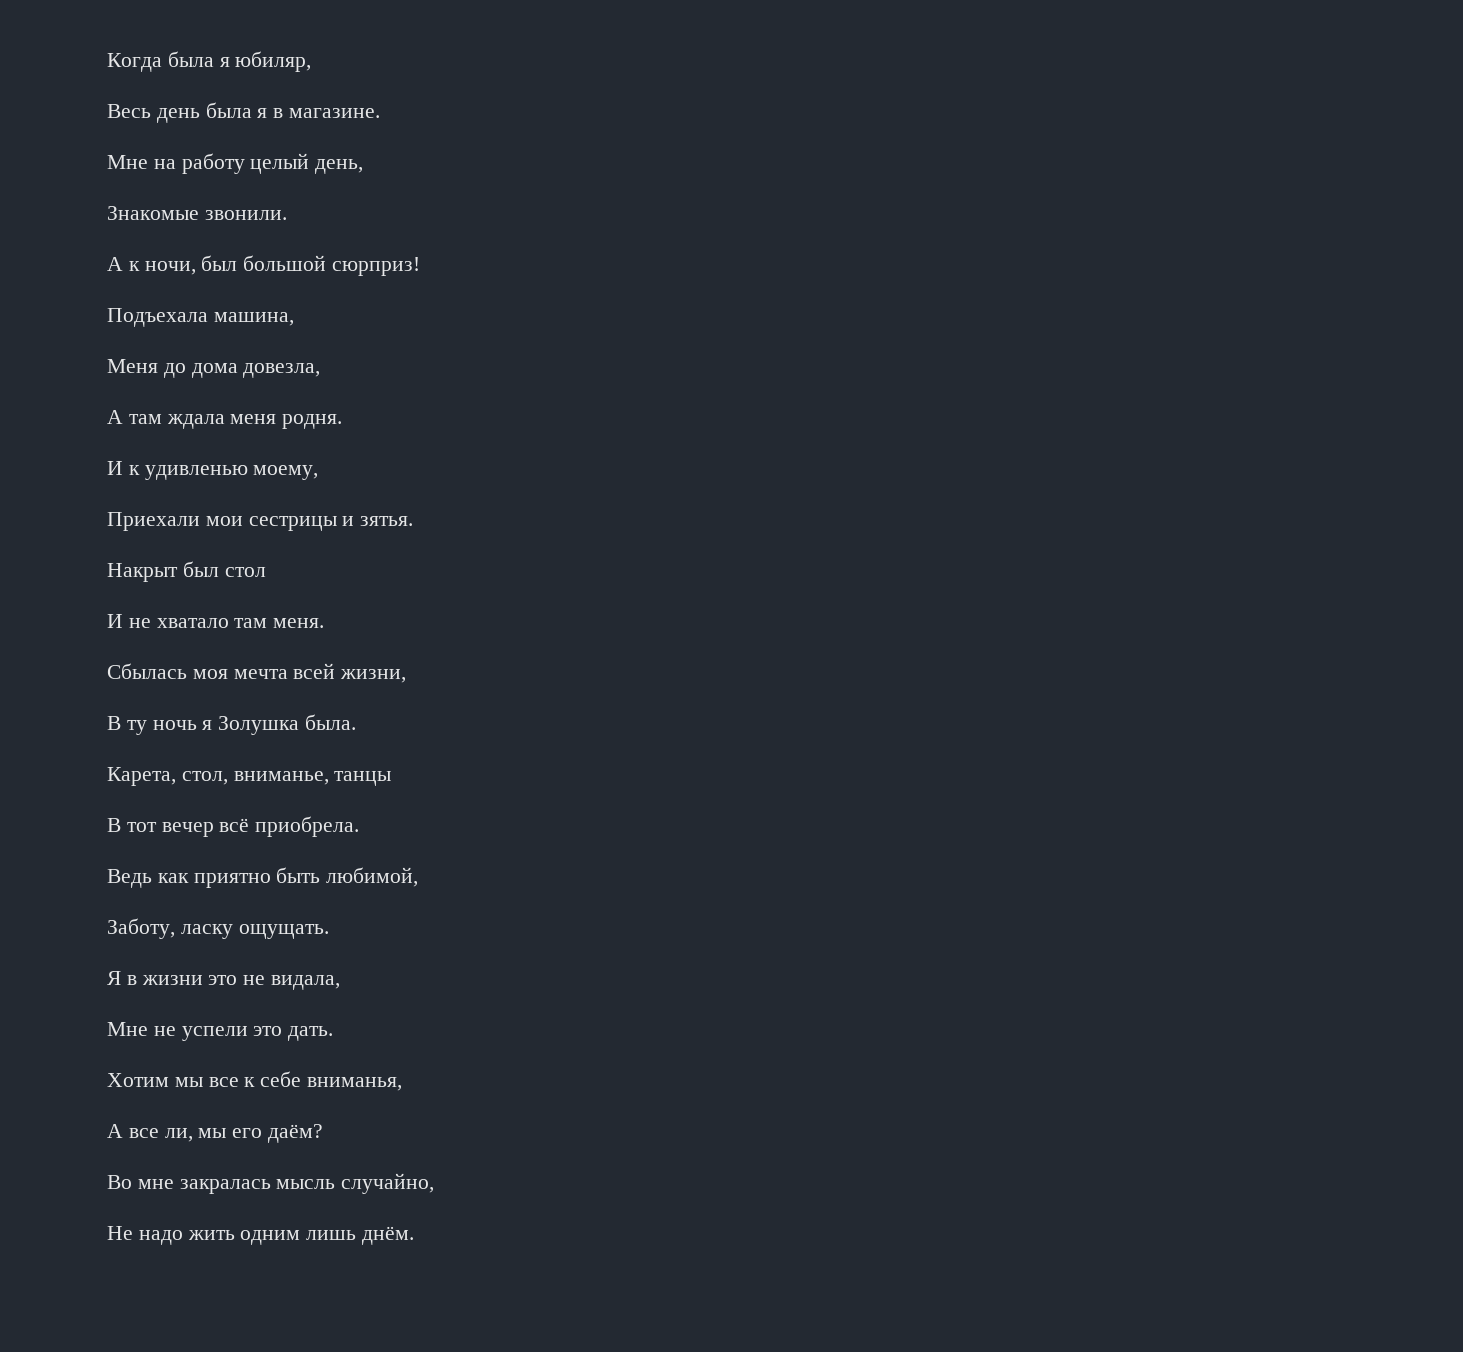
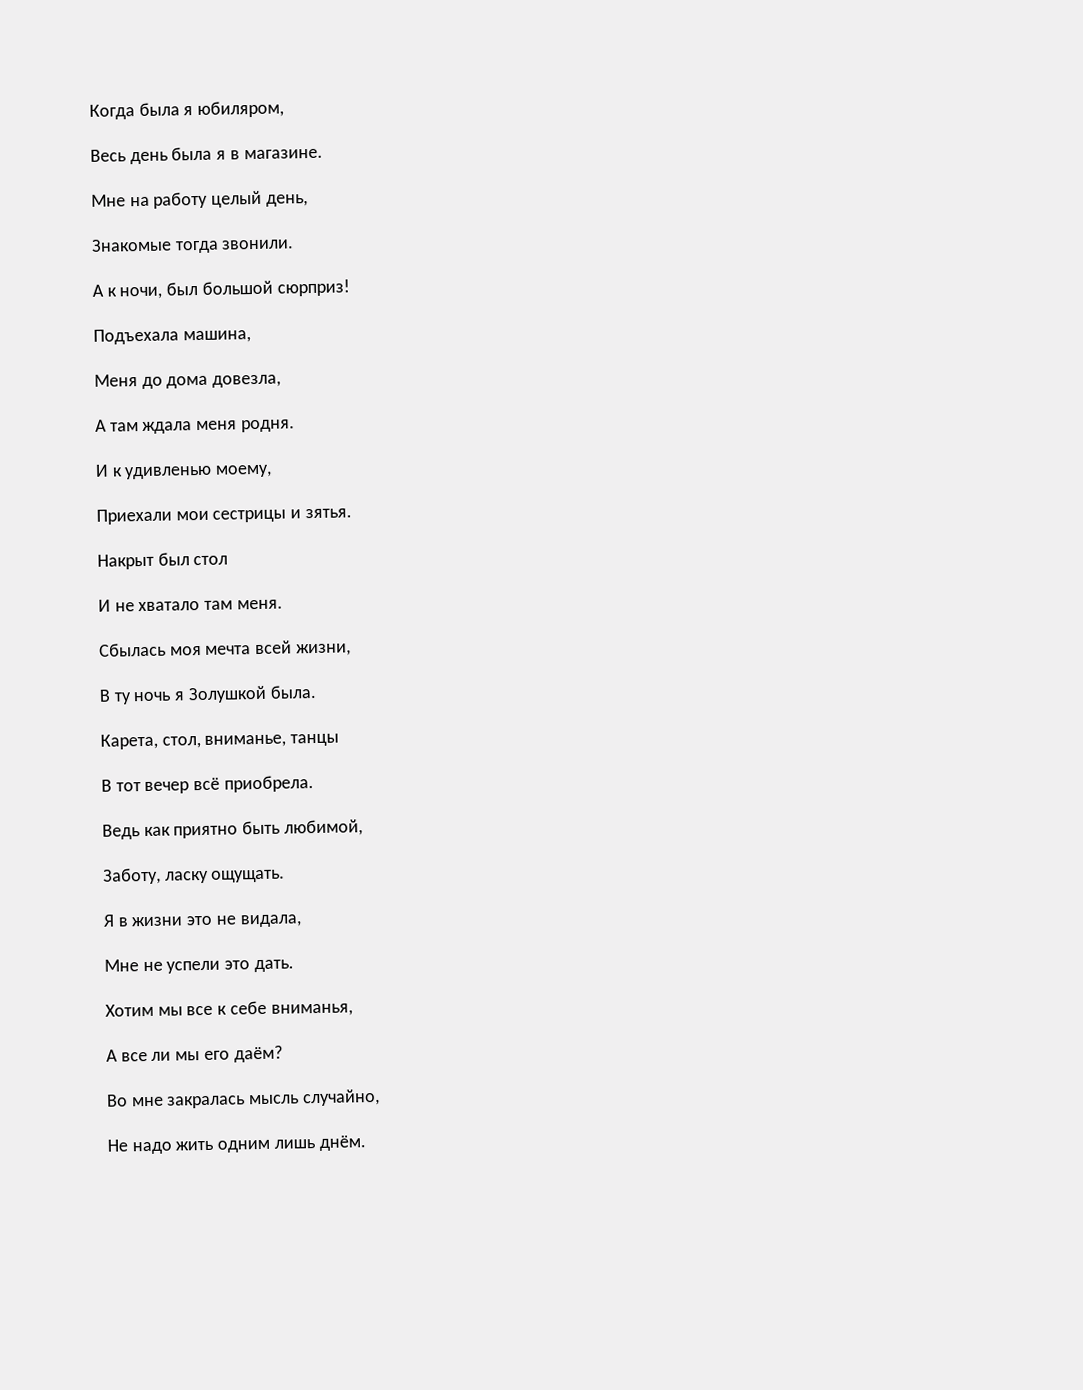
[235,51,312,72] юбиляр, -> [197,100,285,118] юбиляром,
(199, 213) none -> [174,240,219,254] тогда
[218,716,300,735] Золушка -> [187,685,267,704] Золушкой
[164,1128,193,1142] ли, -> [151,1051,172,1061] ли

